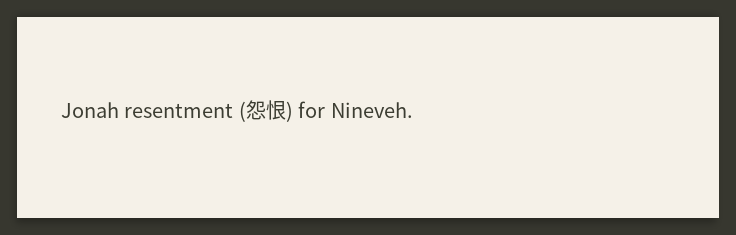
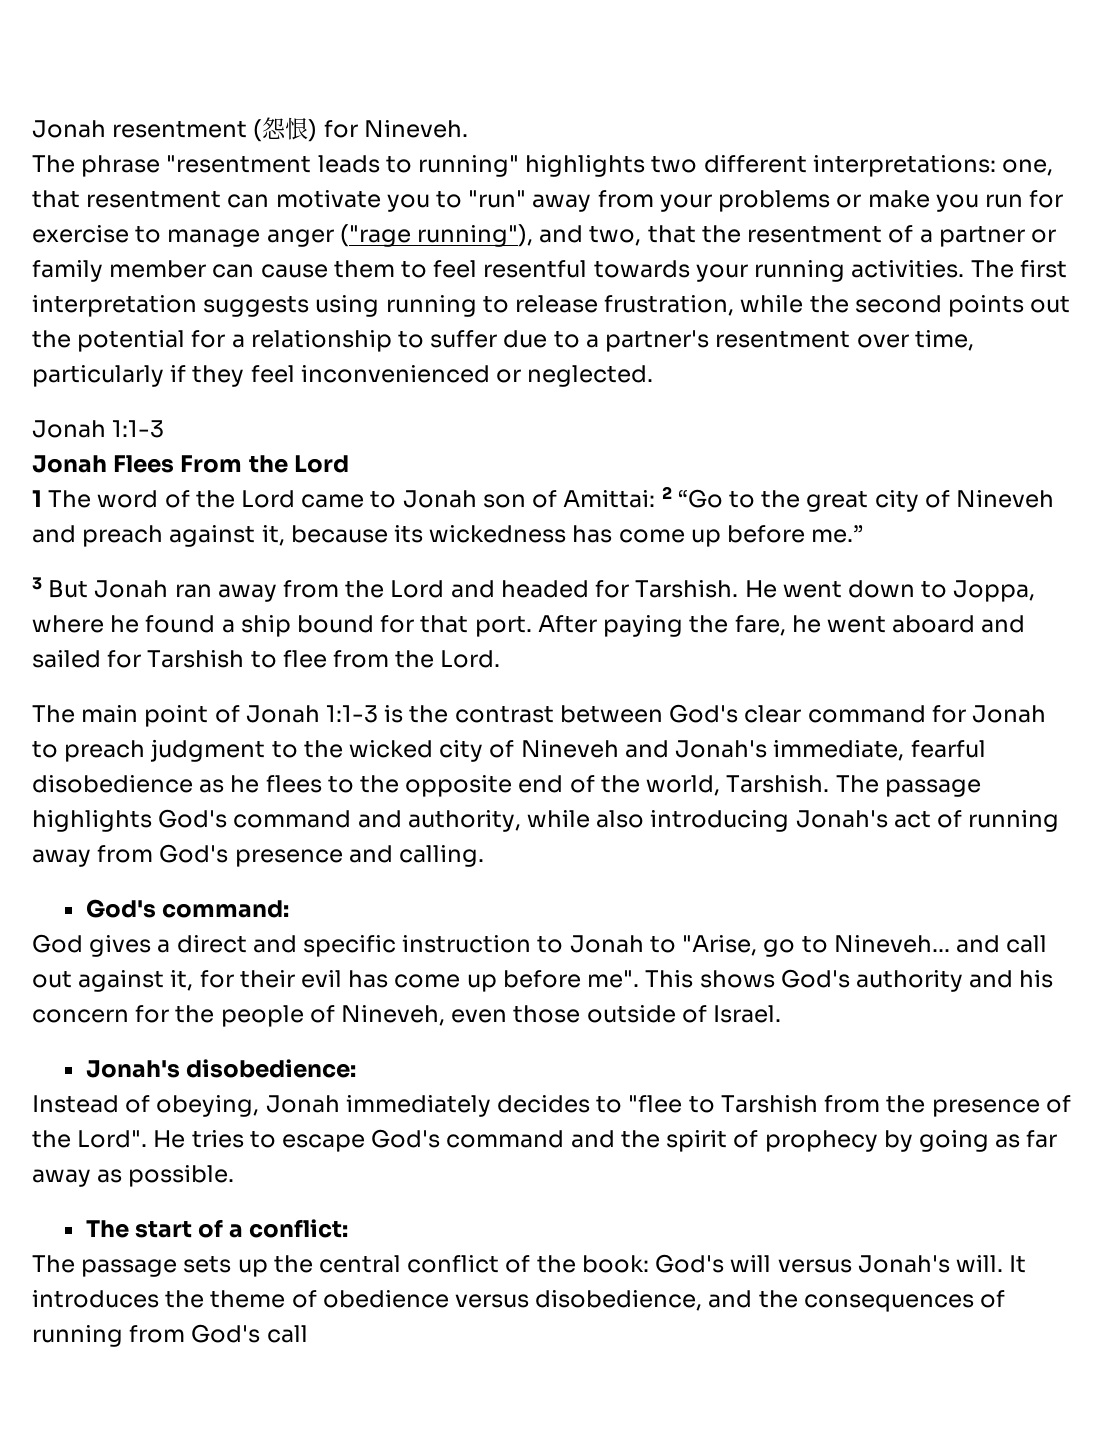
(413, 110) none -> [32,154,1054,177] [32,189,1064,212] [32,224,1056,247] [32,259,1067,282] [32,294,1071,317] [32,329,974,352] [32,364,654,387] [32,420,165,438] [32,455,349,473] [32,486,1054,512] [32,524,864,547] [32,577,1036,602] [32,614,1026,637] [32,649,501,668] [32,704,1046,727] [32,739,986,762] [32,774,981,797] [32,809,1060,832] [32,844,485,867] [85,899,289,918] [32,934,1048,957] [32,969,1054,992] [32,1004,782,1027] [85,1059,356,1078] [32,1094,1071,1117] [32,1129,1058,1152] [32,1164,235,1187] [85,1219,349,1238] [32,1254,1027,1277] [32,1289,1006,1312] [32,1324,308,1347] // The phrase "resentment leads to running" highlights two different interpretations: one, that resentment can motivate you to "run" away from your problems or make you run for exercise to manage anger ("rage running"), and two, that the resentment of a partner or family member can cause them to feel resentful towards your running activities. The first interpretation suggests using running to release frustration, while the second points out the potential for a relationship to suffer due to a partner's resentment over time, particularly if they feel inconvenienced or neglected. // Jonah 1:1-3 // Jonah Flees From the Lord // 1 The word of the Lord came to Jonah son of Amittai: 2 “Go to the great city of Nineveh and preach against it, because its wickedness has come up before me.” // 3 But Jonah ran away from the Lord and headed for Tarshish. He went down to Joppa, where he found a ship bound for that port. After paying the fare, he went aboard and sailed for Tarshish to flee from the Lord. // The main point of Jonah 1:1-3 is the contrast between God's clear command for Jonah to preach judgment to the wicked city of Nineveh and Jonah's immediate, fearful disobedience as he flees to the opposite end of the world, Tarshish. The passage highlights God's command and authority, while also introducing Jonah's act of running away from God's presence and calling. // God's command: // God gives a direct and specific instruction to Jonah to "Arise, go to Nineveh... and call out against it, for their evil has come up before me". This shows God's authority and his concern for the people of Nineveh, even those outside of Israel. // Jonah's disobedience: // Instead of obeying, Jonah immediately decides to "flee to Tarshish from the presence of the Lord". He tries to escape God's command and the spirit of prophecy by going as far away as possible. // The start of a conflict: // The passage sets up the central conflict of the book: God's will versus Jonah's will. It introduces the theme of obedience versus disobedience, and the consequences of running from God's call

